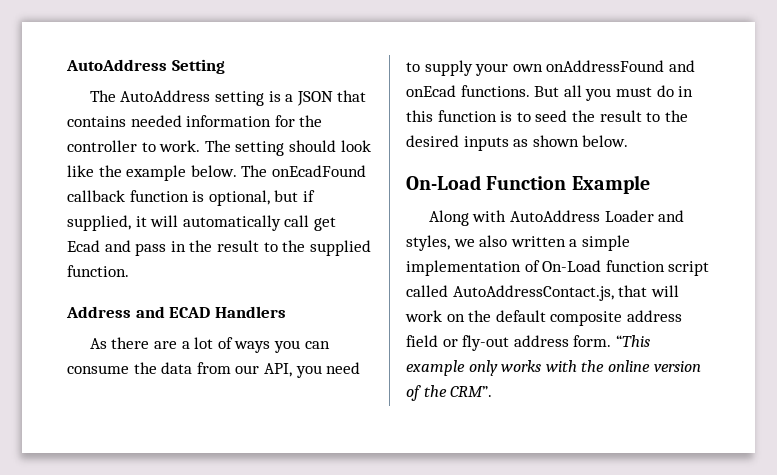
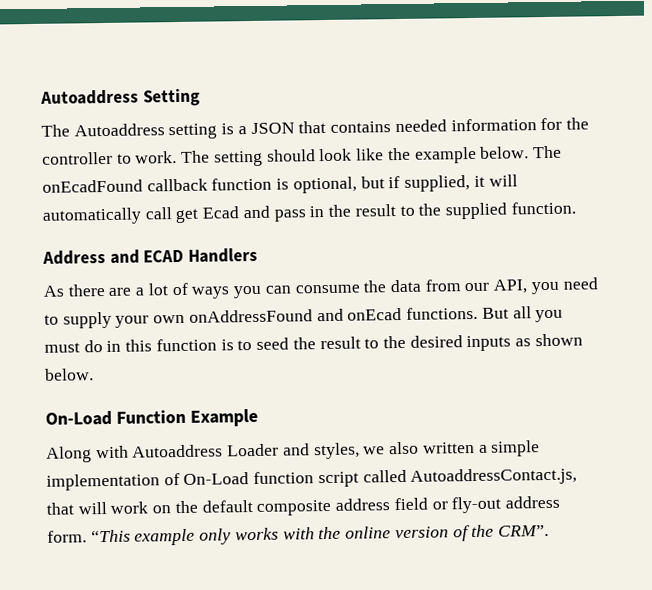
[66,59,167,71] AutoAddress -> [40,89,139,105] Autoaddress
[120,90,211,102] AutoAddress -> [73,123,165,137] Autoaddress
[510,210,601,222] AutoAddress -> [132,444,224,458] Autoaddress
[452,285,614,301] AutoAddressContact.js, -> [410,467,578,486] AutoaddressContact.js,

